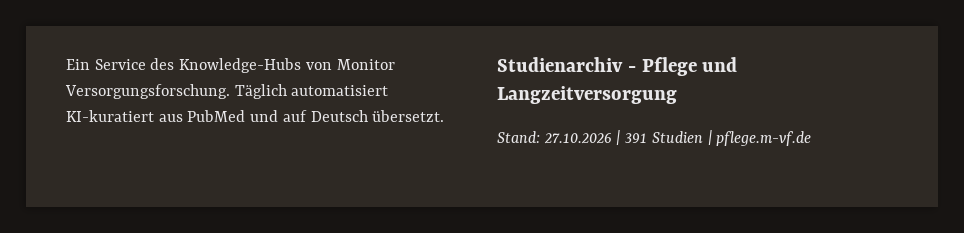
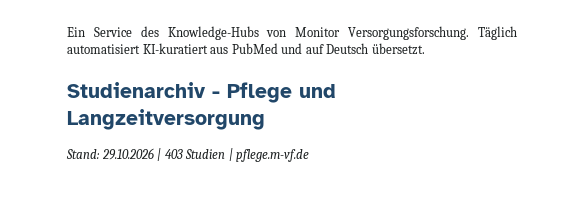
[543,130,648,145] 27.10.2026 | 391 -> [101,148,183,161] 29.10.2026 | 403

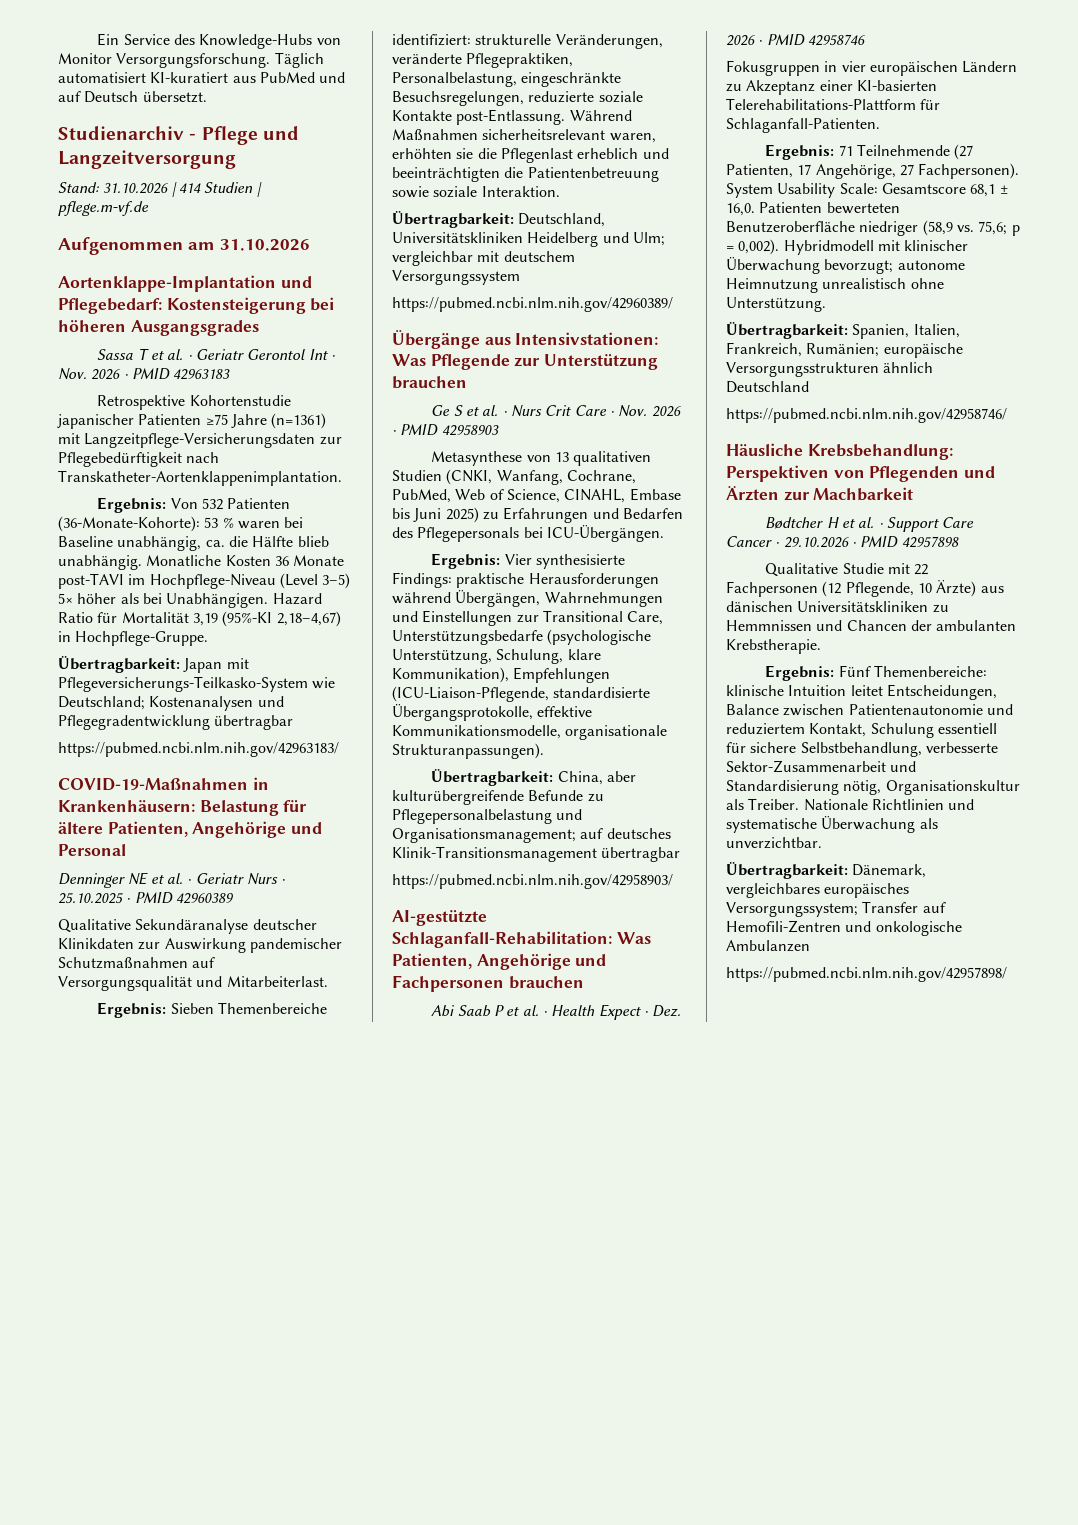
[101,148,183,161] 29.10.2026 | 403 -> [103,182,201,197] 31.10.2026 | 414
(310, 155) none -> [58,237,310,255] [58,275,312,292] [58,297,335,314] [58,320,259,336] [97,348,335,360] [58,368,231,380] [97,395,291,410] [57,413,327,429] [58,433,342,448] [58,452,220,467] [58,470,342,486] [97,497,291,513] [58,516,304,532] [58,536,329,551] [58,555,345,570] [58,573,351,589] [58,593,322,608] [58,611,341,627] [58,631,209,646] [58,656,249,673] [58,676,336,692] [58,696,284,711] [58,715,294,730] [58,742,339,757] [58,777,269,791] [58,800,308,816] [58,821,323,838] [58,844,126,856] [58,872,286,888] [58,892,233,904] [58,919,317,934] [58,938,342,953] [58,957,216,969] [58,976,328,991] [97,1002,328,1018] [392,34,663,49] [392,53,574,68] [392,72,622,87] [392,91,643,106] [392,109,632,125] [392,129,656,143] [392,148,669,163] [392,167,659,182] [392,186,560,198] [392,211,606,228] [392,232,665,247] [392,251,575,266] [392,270,520,285] [392,297,673,312] [392,330,659,349] [392,354,659,370] [392,376,467,389] [431,405,681,417] [392,424,499,436] [431,451,652,466] [392,469,636,485] [392,488,681,503] [392,507,683,523] [392,525,664,542] [431,553,626,569] [392,572,659,588] [392,590,663,607] [392,610,664,626] [392,629,652,645] [392,649,601,664] [392,667,611,683] [392,686,651,702] [392,704,593,721] [392,725,668,740] [392,743,544,759] [431,769,637,786] [392,790,604,805] [392,809,583,824] [392,828,671,843] [392,846,681,862] [392,874,673,889] [392,910,487,926] [392,931,651,948] [392,953,607,970] [392,975,584,992] [431,1004,682,1020] [726,34,865,46] [726,60,1018,76] [726,80,937,95] [726,98,941,110] [726,118,880,133] [765,144,974,160] [726,163,1020,179] [726,183,1008,198] [726,202,900,216] [726,220,1020,236] [726,239,969,255] [726,257,965,274] [726,278,944,293] [726,297,826,312] [726,322,960,339] [726,342,963,358] [726,362,934,377] [726,381,809,393] [726,408,1007,423] [726,443,953,460] [726,465,996,482] [726,486,914,501] [765,517,975,532] [726,536,959,548] [765,563,929,577] [726,580,1004,597] [726,601,949,613] [726,620,1017,631] [726,639,821,654] [765,665,988,681] [726,684,997,700] [726,704,1013,716] [726,723,997,738] [726,742,998,757] [726,760,917,773] [726,780,1020,795] [726,798,975,811] [726,816,938,833] [726,837,822,849] [726,862,927,879] [726,883,910,898] [726,901,946,917] [726,920,962,936] [726,940,810,952] [726,967,1007,982] // Aufgenommen am 31.10.2026 // Aortenklappe-Implantation und Pflegebedarf: Kostensteigerung bei höheren Ausgangsgrades // Sassa T et al. · Geriatr Gerontol Int · Nov. 2026 · PMID 42963183 // Retrospektive Kohortenstudie japanischer Patienten ≥75 Jahre (n=1361) mit Langzeitpflege-Versicherungsdaten zur Pflegebedürftigkeit nach Transkatheter-Aortenklappenimplantation. // Ergebnis: Von 532 Patienten (36-Monate-Kohorte): 53 % waren bei Baseline unabhängig, ca. die Hälfte blieb unabhängig. Monatliche Kosten 36 Monate post-TAVI im Hochpflege-Niveau (Level 3–5) 5× höher als bei Unabhängigen. Hazard Ratio für Mortalität 3,19 (95%-KI 2,18–4,67) in Hochpflege-Gruppe. // Übertragbarkeit: Japan mit Pflegeversicherungs-Teilkasko-System wie Deutschland; Kostenanalysen und Pflegegradentwicklung übertragbar // https://pubmed.ncbi.nlm.nih.gov/42963183/ // COVID-19-Maßnahmen in Krankenhäusern: Belastung für ältere Patienten, Angehörige und Personal // Denninger NE et al. · Geriatr Nurs · 25.10.2025 · PMID 42960389 // Qualitative Sekundäranalyse deutscher Klinikdaten zur Auswirkung pandemischer Schutzmaßnahmen auf Versorgungsqualität und Mitarbeiterlast. // Ergebnis: Sieben Themenbereiche identifiziert: strukturelle Veränderungen, veränderte Pflegepraktiken, Personalbelastung, eingeschränkte Besuchsregelungen, reduzierte soziale Kontakte post-Entlassung. Während Maßnahmen sicherheitsrelevant waren, erhöhten sie die Pflegenlast erheblich und beeinträchtigten die Patientenbetreuung sowie soziale Interaktion. // Übertragbarkeit: Deutschland, Universitätskliniken Heidelberg und Ulm; vergleichbar mit deutschem Versorgungssystem // https://pubmed.ncbi.nlm.nih.gov/42960389/ // Übergänge aus Intensivstationen: Was Pflegende zur Unterstützung brauchen // Ge S et al. · Nurs Crit Care · Nov. 2026 · PMID 42958903 // Metasynthese von 13 qualitativen Studien (CNKI, Wanfang, Cochrane, PubMed, Web of Science, CINAHL, Embase bis Juni 2025) zu Erfahrungen und Bedarfen des Pflegepersonals bei ICU-Übergängen. // Ergebnis: Vier synthesisierte Findings: praktische Herausforderungen während Übergängen, Wahrnehmungen und Einstellungen zur Transitional Care, Unterstützungsbedarfe (psychologische Unterstützung, Schulung, klare Kommunikation), Empfehlungen (ICU-Liaison-Pflegende, standardisierte Übergangsprotokolle, effektive Kommunikationsmodelle, organisationale Strukturanpassungen). // Übertragbarkeit: China, aber kulturübergreifende Befunde zu Pflegepersonalbelastung und Organisationsmanagement; auf deutsches Klinik-Transitionsmanagement übertragbar // https://pubmed.ncbi.nlm.nih.gov/42958903/ // AI-gestützte Schlaganfall-Rehabilitation: Was Patienten, Angehörige und Fachpersonen brauchen // Abi Saab P et al. · Health Expect · Dez. 2026 · PMID 42958746 // Fokusgruppen in vier europäischen Ländern zu Akzeptanz einer KI-basierten Telerehabilitations-Plattform für Schlaganfall-Patienten. // Ergebnis: 71 Teilnehmende (27 Patienten, 17 Angehörige, 27 Fachpersonen). System Usability Scale: Gesamtscore 68,1 ± 16,0. Patienten bewerteten Benutzeroberfläche niedriger (58,9 vs. 75,6; p = 0,002). Hybridmodell mit klinischer Überwachung bevorzugt; autonome Heimnutzung unrealistisch ohne Unterstützung. // Übertragbarkeit: Spanien, Italien, Frankreich, Rumänien; europäische Versorgungsstrukturen ähnlich Deutschland // https://pubmed.ncbi.nlm.nih.gov/42958746/ // Häusliche Krebsbehandlung: Perspektiven von Pflegenden und Ärzten zur Machbarkeit // Bødtcher H et al. · Support Care Cancer · 29.10.2026 · PMID 42957898 // Qualitative Studie mit 22 Fachpersonen (12 Pflegende, 10 Ärzte) aus dänischen Universitätskliniken zu Hemmnissen und Chancen der ambulanten Krebstherapie. // Ergebnis: Fünf Themenbereiche: klinische Intuition leitet Entscheidungen, Balance zwischen Patientenautonomie und reduziertem Kontakt, Schulung essentiell für sichere Selbstbehandlung, verbesserte Sektor-Zusammenarbeit und Standardisierung nötig, Organisationskultur als Treiber. Nationale Richtlinien und systematische Überwachung als unverzichtbar. // Übertragbarkeit: Dänemark, vergleichbares europäisches Versorgungssystem; Transfer auf Hemofili-Zentren und onkologische Ambulanzen // https://pubmed.ncbi.nlm.nih.gov/42957898/

